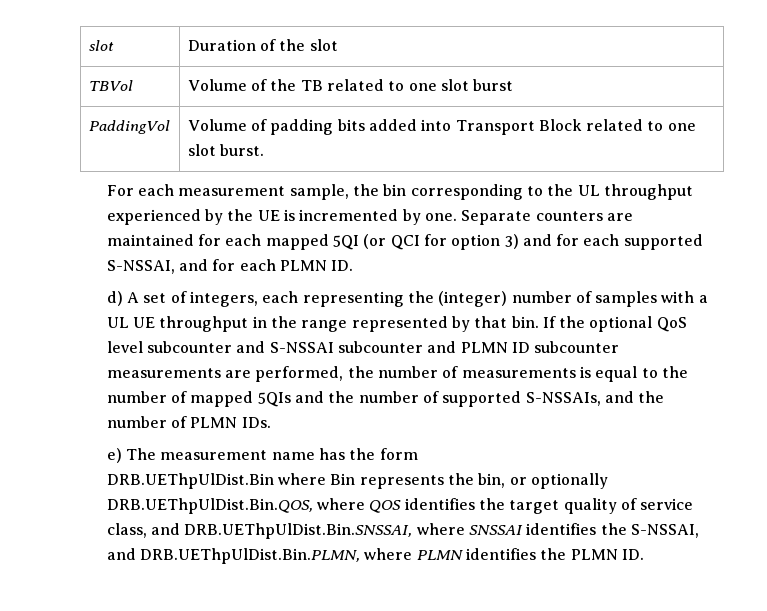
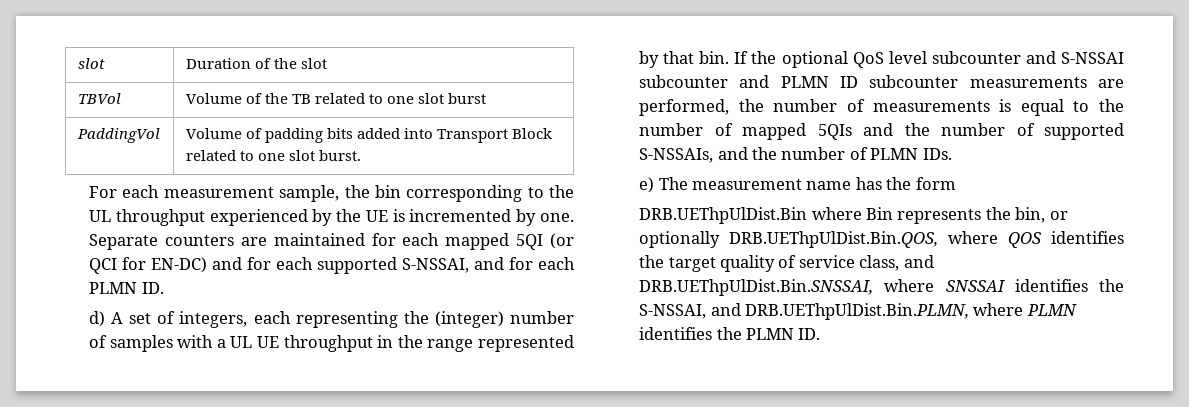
[451,234,519,250] option 3) -> [151,257,208,273] EN-DC)

